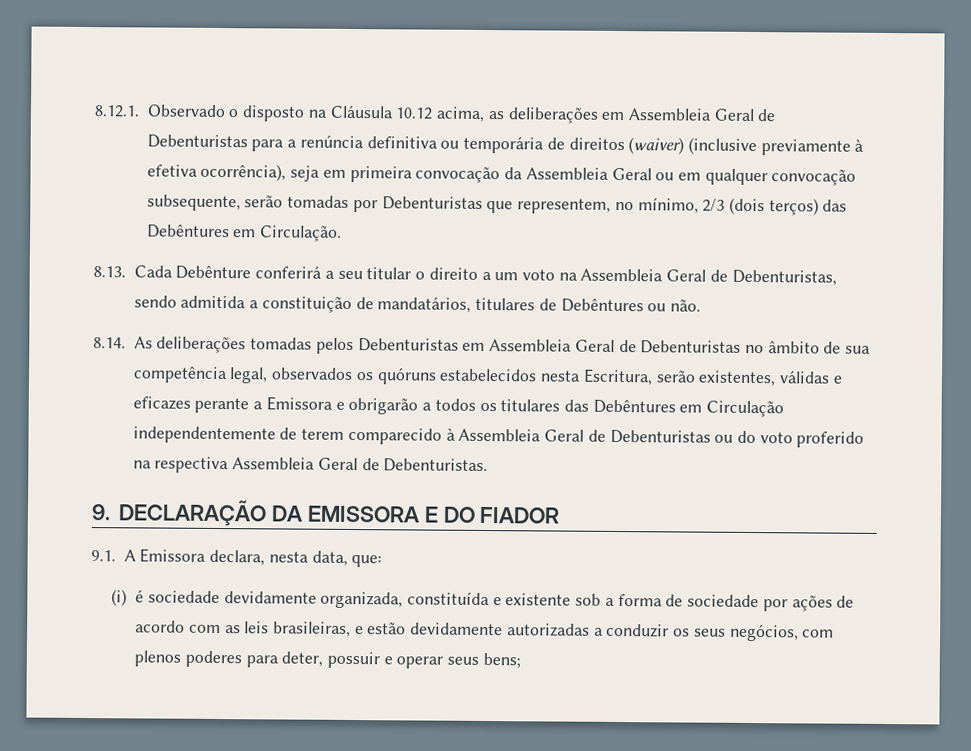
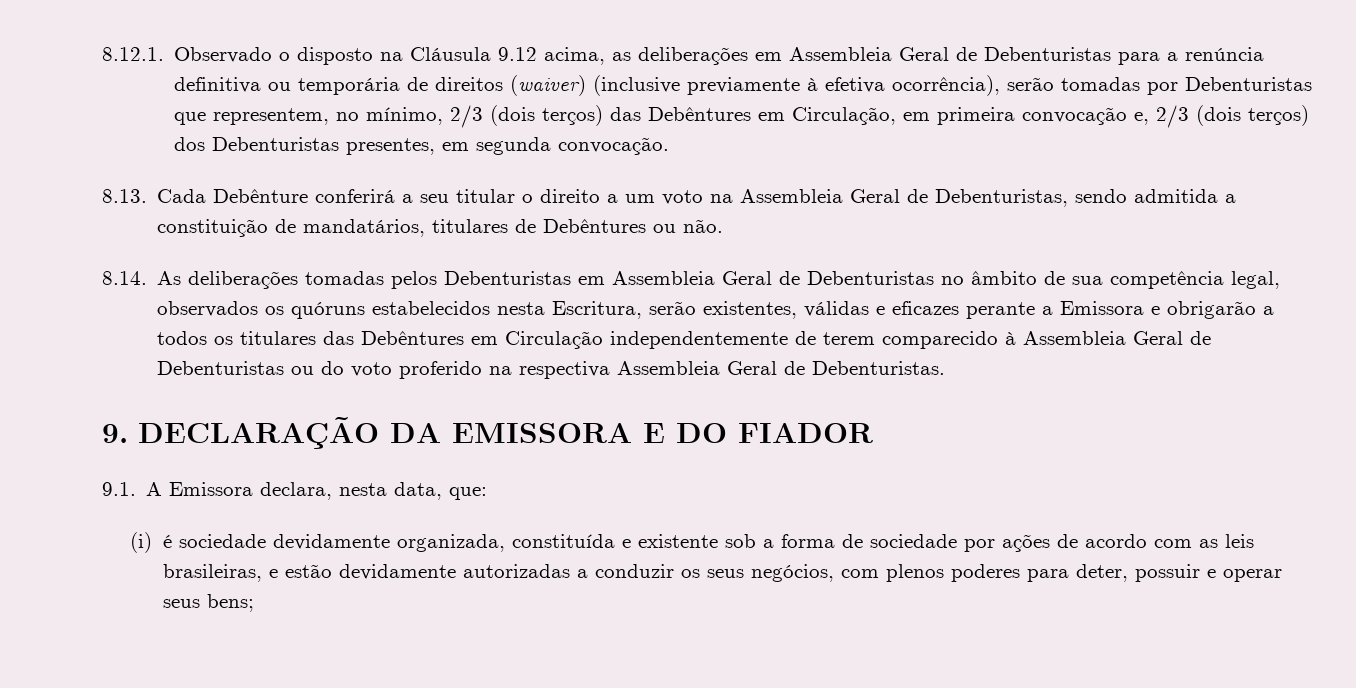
[395,107,434,120] 10.12 -> [498,47,538,61] 9.12
[290,165,857,186] [146,194,241,212] seja em primeira convocação da Assembleia Geral ou em qualquer convocação subsequente, -> (1001, 85) none
[260,225,343,242] Circulação. -> [792,105,1310,128] [174,137,670,155] Circulação, em primeira convocação e, 2/3 (dois terços) dos Debenturistas presentes, em segunda convocação.

